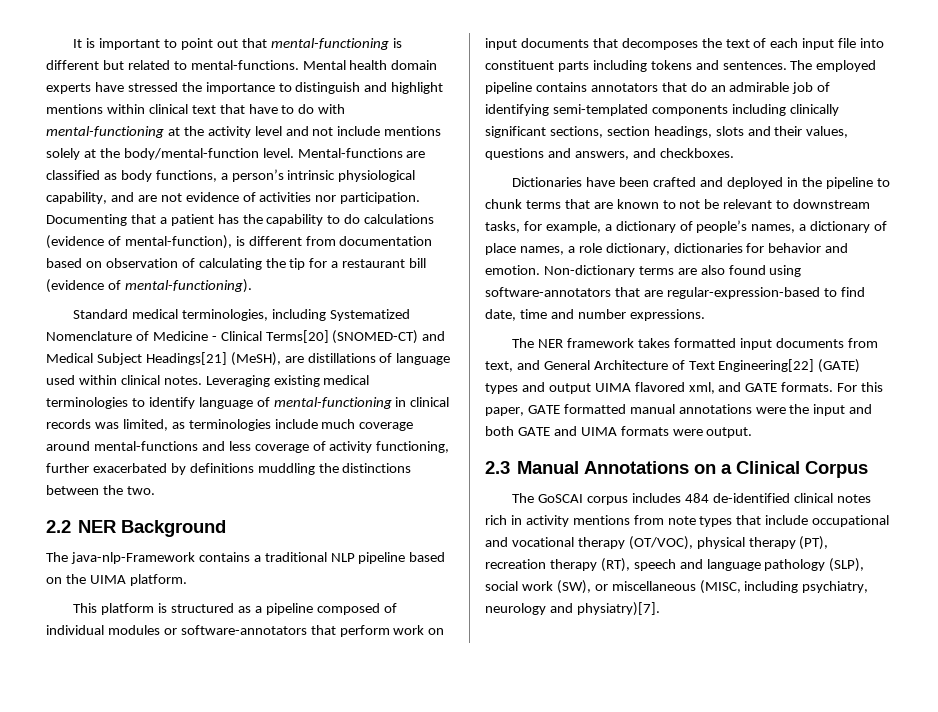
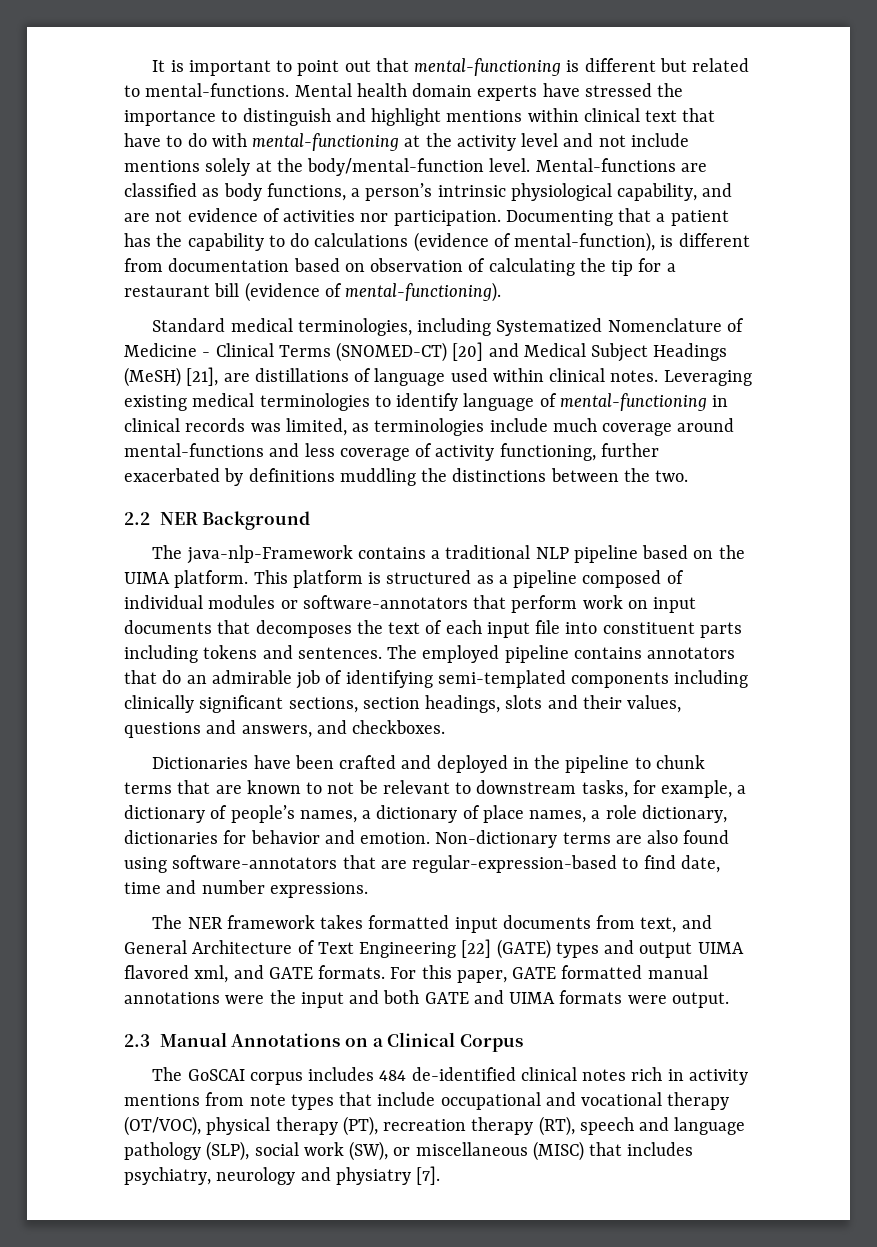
[265,330,446,344] [46,352,281,366] Terms[20] (SNOMED-CT) and Medical Subject Headings[21] (MeSH), -> [278,342,728,362] [124,367,219,387] Terms (SNOMED-CT) [20] and Medical Subject Headings (MeSH) [21],
(187, 580) // -> (249, 579) none
[718,359,815,372] Engineering[22] -> [359,939,492,958] Engineering [22]
[699,580,799,594] (MISC, including -> [532,1141,694,1161] (MISC) that includes
[576,602,660,616] physiatry)[7]. -> [335,1166,441,1185] physiatry [7].

